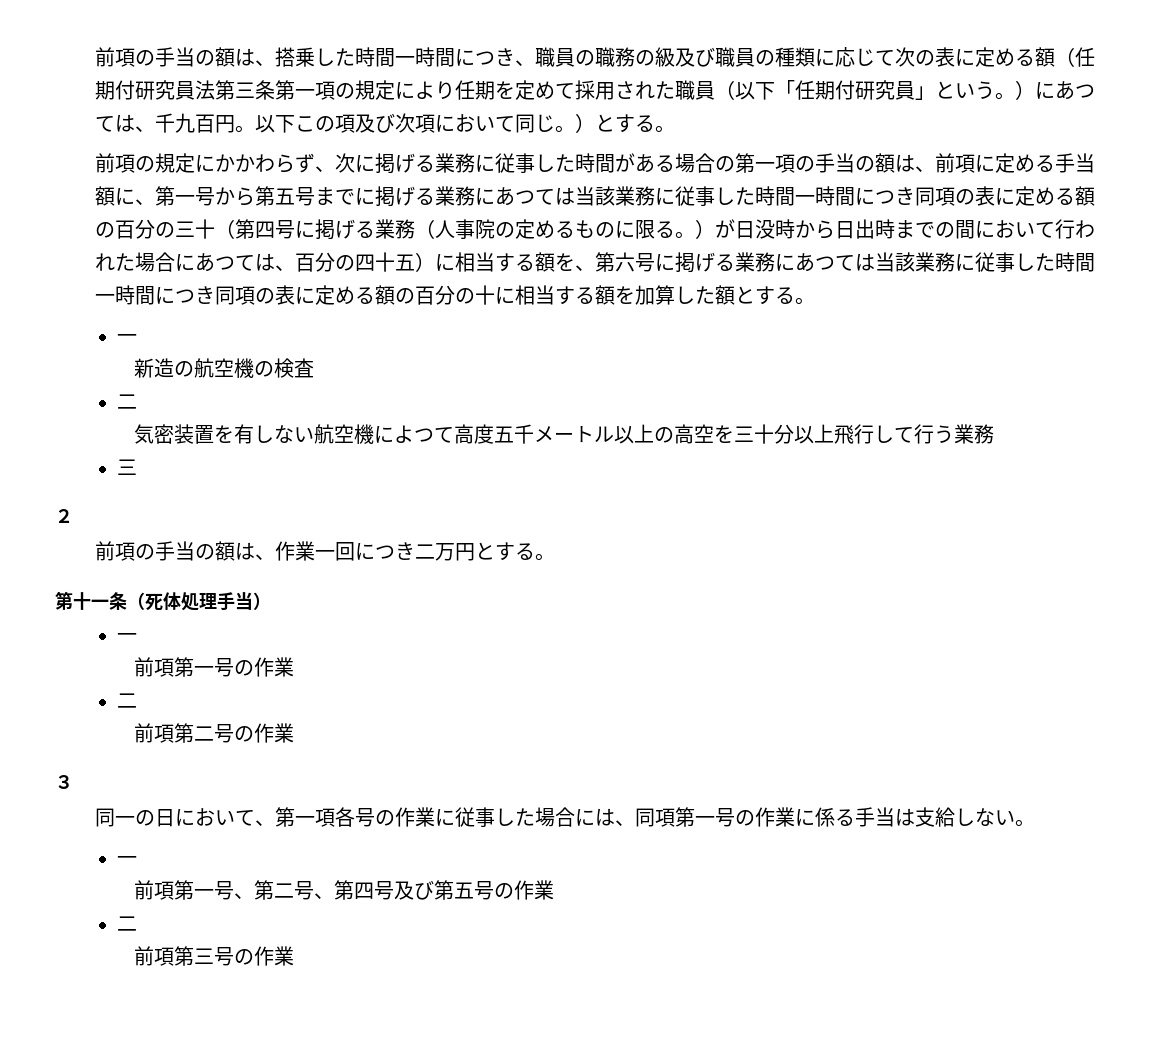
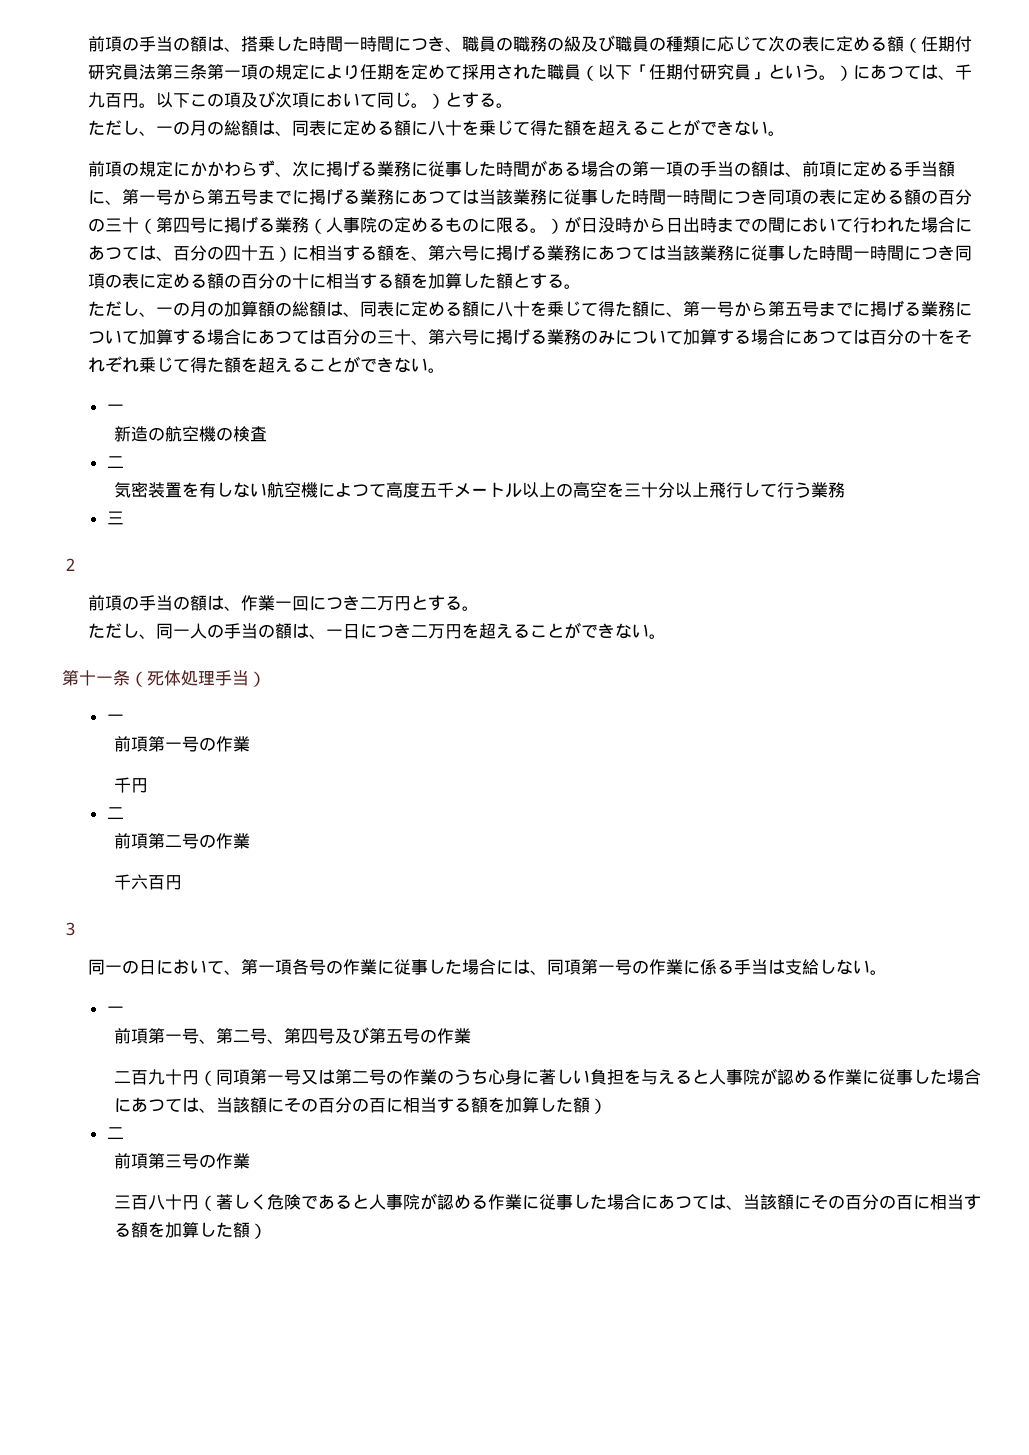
(675, 129) none -> [87,119,785,136] // ただし、一の月の総額は、同表に定める額に八十を乗じて得た額を超えることができない。
(815, 301) none -> [87,300,972,317] [87,328,972,345] [87,356,445,373] // ただし、一の月の加算額の総額は、同表に定める額に八十を乗じて得た額に、第一号から第五号までに掲げる業務について加算する場合にあつては百分の三十、第六号に掲げる業務のみについて加算する場合にあつては百分の十をそれぞれ乗じて得た額を超えることができない。
(555, 557) none -> [87,622,666,639] // ただし、同一人の手当の額は、一日につき二万円を超えることができない。
(295, 667) none -> [113,777,148,793] // 千円
(295, 733) none -> [113,874,182,890] // 千六百円
(555, 890) none -> [113,1068,981,1086] [113,1097,607,1114] // 二百九十円（同項第一号又は第二号の作業のうち心身に著しい負担を与えると人事院が認める作業に従事した場合にあつては、当該額にその百分の百に相当する額を加算した額）
(295, 956) none -> [113,1193,981,1211] [113,1222,267,1239] // 三百八十円（著しく危険であると人事院が認める作業に従事した場合にあつては、当該額にその百分の百に相当する額を加算した額）

